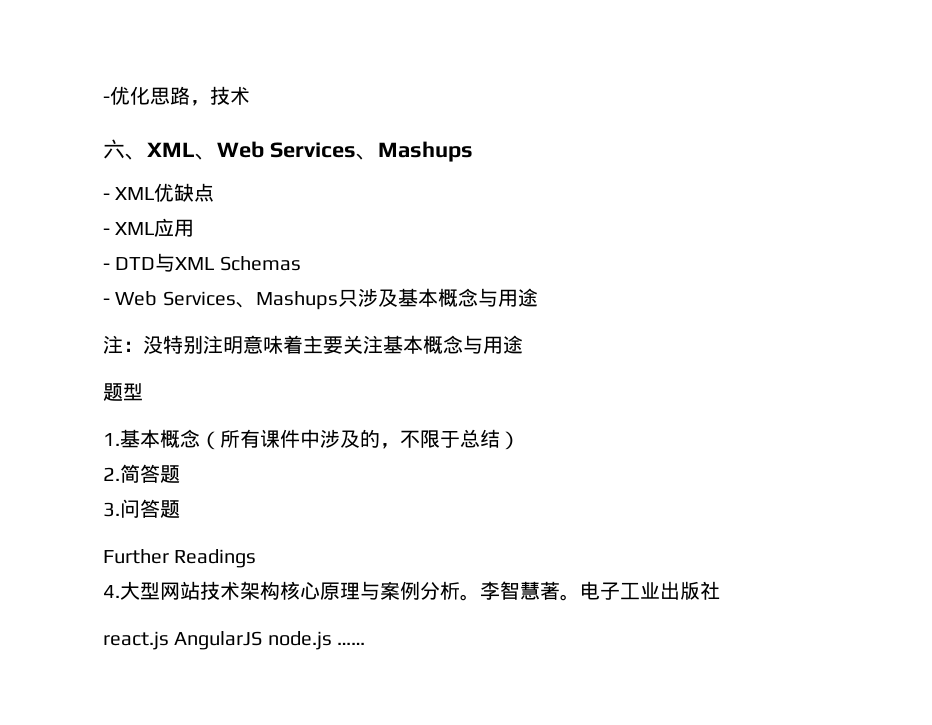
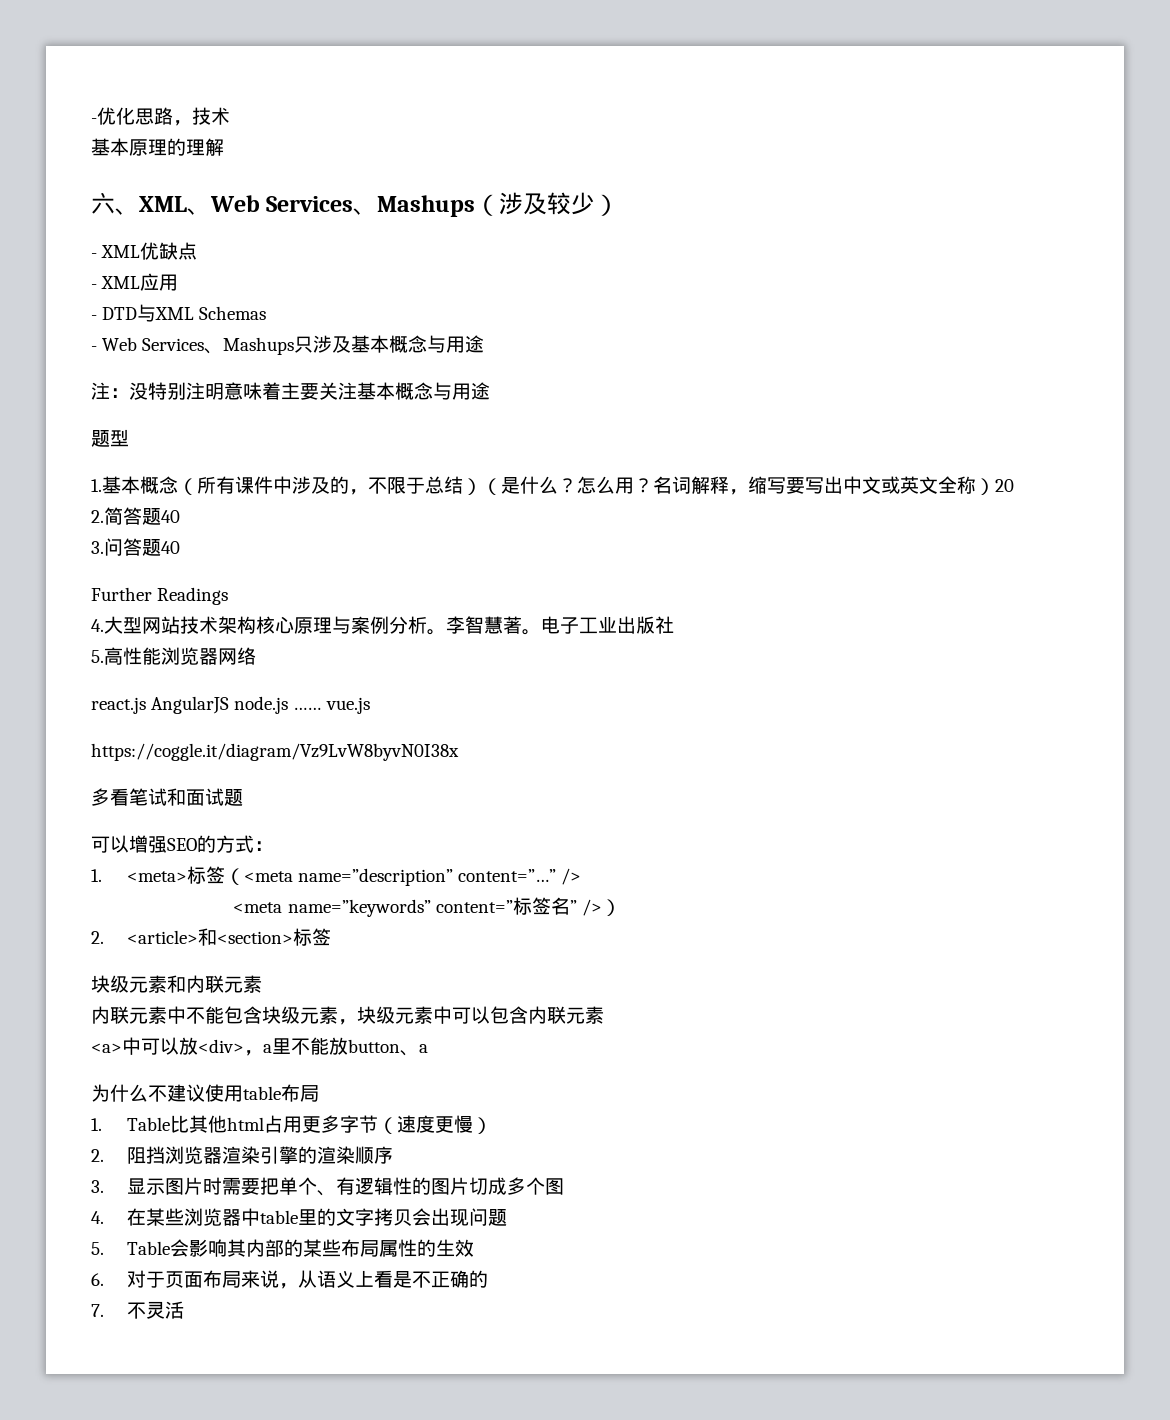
(250, 95) none -> [91,138,224,156] // 基本原理的理解
(473, 151) none -> [475,192,620,216] （涉及较少）
(520, 440) none -> [482,476,1014,495] （是什么？怎么用？名词解释，缩写要写出中文或英文全称）20
(180, 474) none -> [161,510,180,523] 40
(180, 509) none -> [161,541,180,554] 40
(720, 590) none -> [91,647,256,665] // 5.高性能浏览器网络
(366, 643) none -> [325,697,370,714] [91,743,459,761] [91,788,243,806] [91,835,273,853] [91,866,581,886] [233,897,621,917] [91,928,331,946] [91,975,262,993] [91,1006,604,1025] [91,1037,428,1056] [91,1084,319,1102] [91,1115,492,1134] [91,1146,393,1164] [91,1177,564,1196] [91,1208,507,1226] [91,1239,474,1257] [91,1270,488,1289] [91,1301,184,1319] vue.js // https://coggle.it/diagram/Vz9LvW8byvN0I38x // 多看笔试和面试题 // 可以增强SEO的方式： // 1. <meta>标签（<meta name=”description” content=”…” /> // <meta name=”keywords” content=”标签名” />） // 2. <article>和<section>标签 // 块级元素和内联元素 // 内联元素中不能包含块级元素，块级元素中可以包含内联元素 // <a>中可以放<div>，a里不能放button、a // 为什么不建议使用table布局 // 1. Table比其他html占用更多字节（速度更慢） // 2.阻挡浏览器渲染引擎的渲染顺序 // 3.显示图片时需要把单个、有逻辑性的图片切成多个图 // 4.在某些浏览器中table里的文字拷贝会出现问题 // 5. Table会影响其内部的某些布局属性的生效 // 6.对于页面布局来说，从语义上看是不正确的 // 7.不灵活

